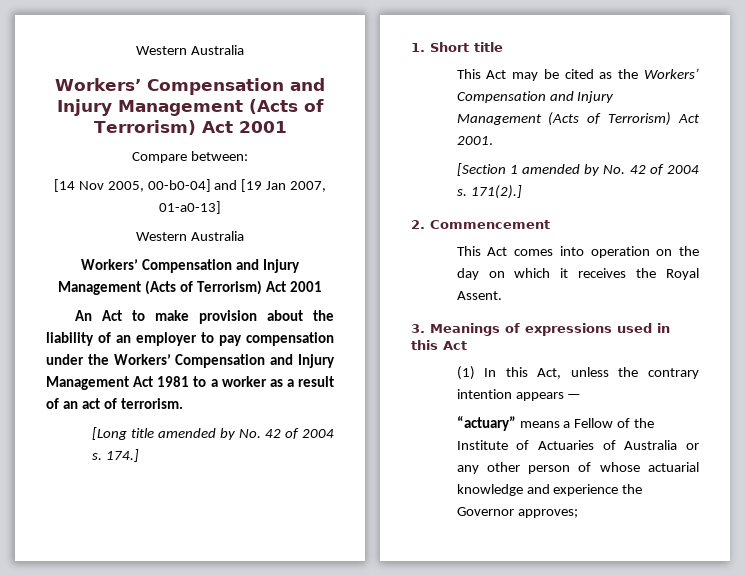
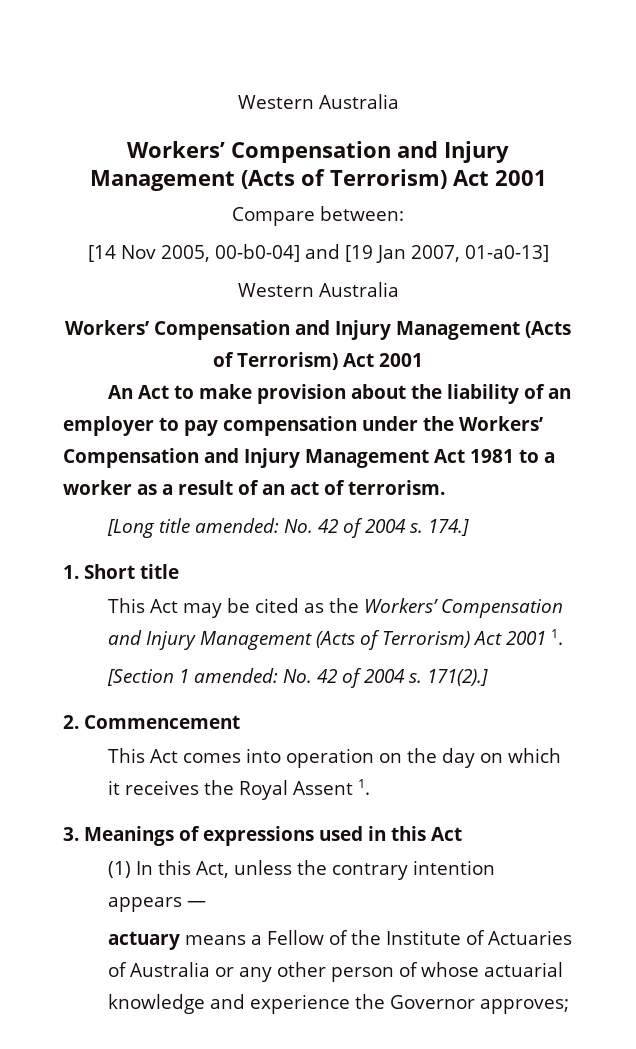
[157,428,236,440] amended by -> [194,518,279,533] amended:
[456,136,493,145] 2001. -> [505,629,563,645] 2001 1.
[522,164,601,176] amended by -> [193,668,278,683] amended:
[456,291,502,300] Assent. -> [292,779,370,795] Assent 1.
[456,416,516,431] “actuary” -> [107,931,180,950] actuary

